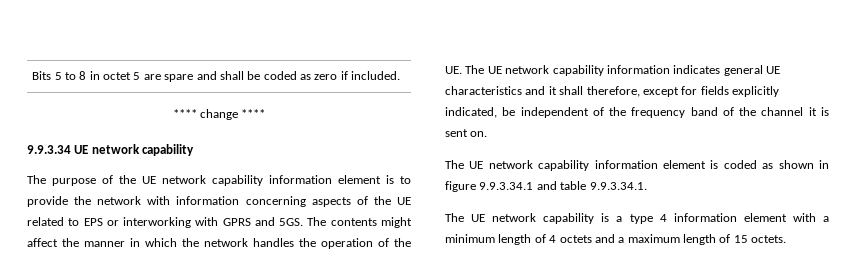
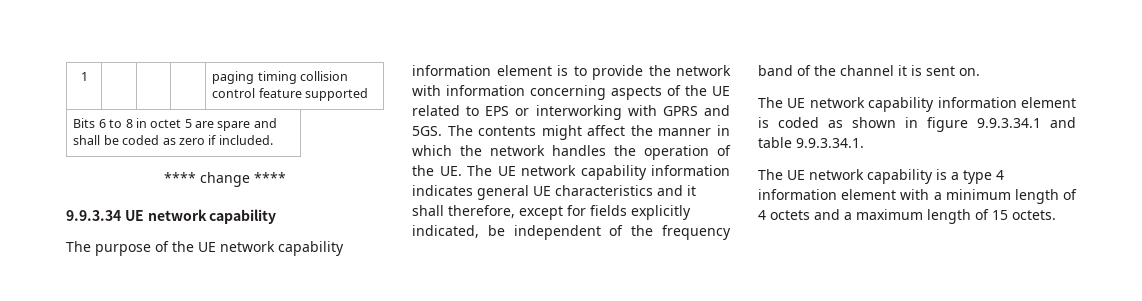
[32,71,62,80] Bits 5 -> [80,72,88,81] [212,71,349,84] [212,88,369,101] [73,118,106,128] 1 | | | | paging timing collision control feature supported // Bits 6

